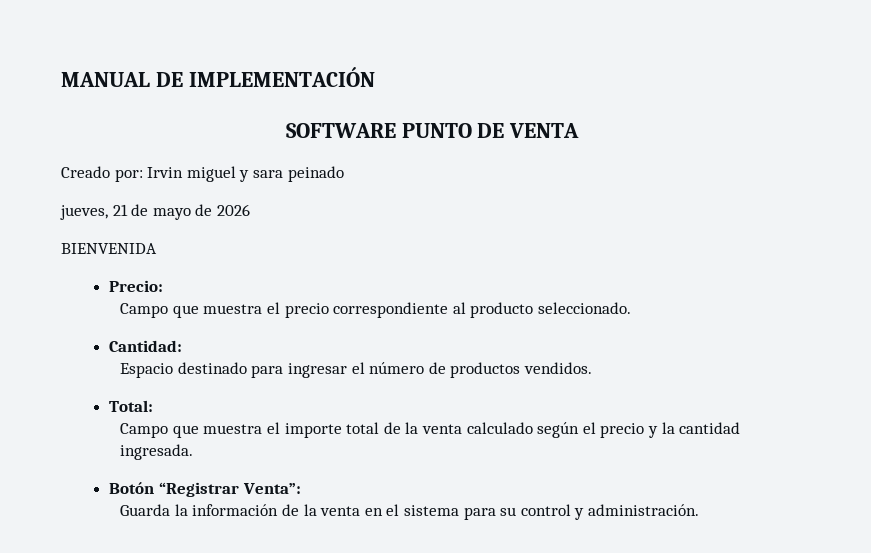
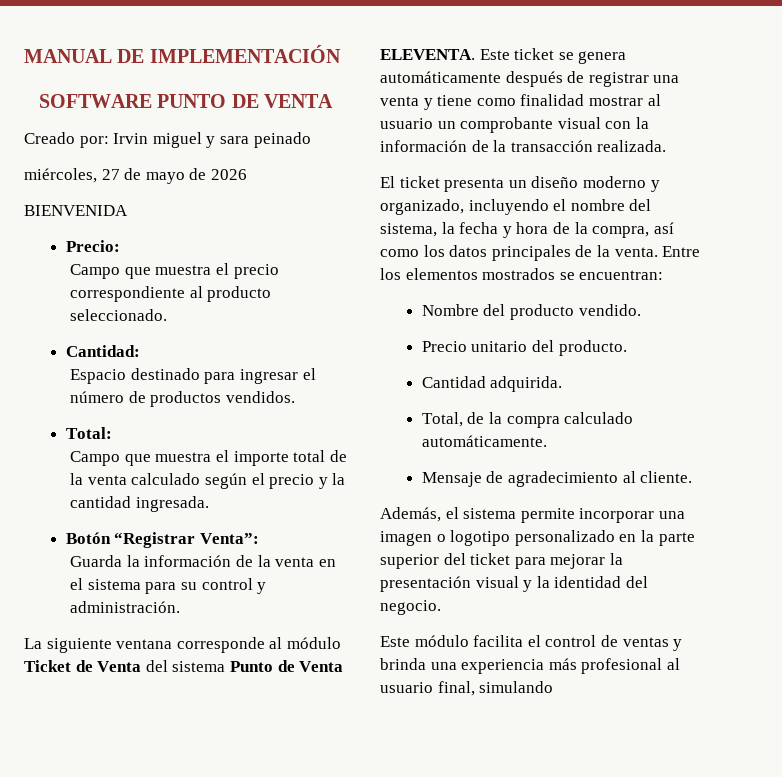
[60,204,128,220] jueves, 21 -> [24,168,120,183] miércoles, 27
(699, 510) none -> [24,637,341,653] [24,660,344,672] [380,48,627,64] [380,71,680,87] [380,94,661,110] [380,117,649,133] [380,140,667,152] [380,176,660,192] [380,199,652,215] [380,222,674,238] [380,245,701,261] [380,268,664,280] [421,304,641,320] [421,340,627,356] [421,376,563,392] [421,412,634,428] [421,435,547,447] [421,471,693,487] [380,507,685,523] [380,530,695,546] [380,553,623,569] [380,576,648,592] [380,600,441,615] [380,635,683,651] [380,658,680,674] [380,681,554,696] // La siguiente ventana corresponde al módulo Ticket de Venta del sistema Punto de Venta ELEVENTA. Este ticket se genera automáticamente después de registrar una venta y tiene como finalidad mostrar al usuario un comprobante visual con la información de la transacción realizada. // El ticket presenta un diseño moderno y organizado, incluyendo el nombre del sistema, la fecha y hora de la compra, así como los datos principales de la venta. Entre los elementos mostrados se encuentran: // Nombre del producto vendido. // Precio unitario del producto. // Cantidad adquirida. // Total, de la compra calculado automáticamente. // Mensaje de agradecimiento al cliente. // Además, el sistema permite incorporar una imagen o logotipo personalizado en la parte superior del ticket para mejorar la presentación visual y la identidad del negocio. // Este módulo facilita el control de ventas y brinda una experiencia más profesional al usuario final, simulando

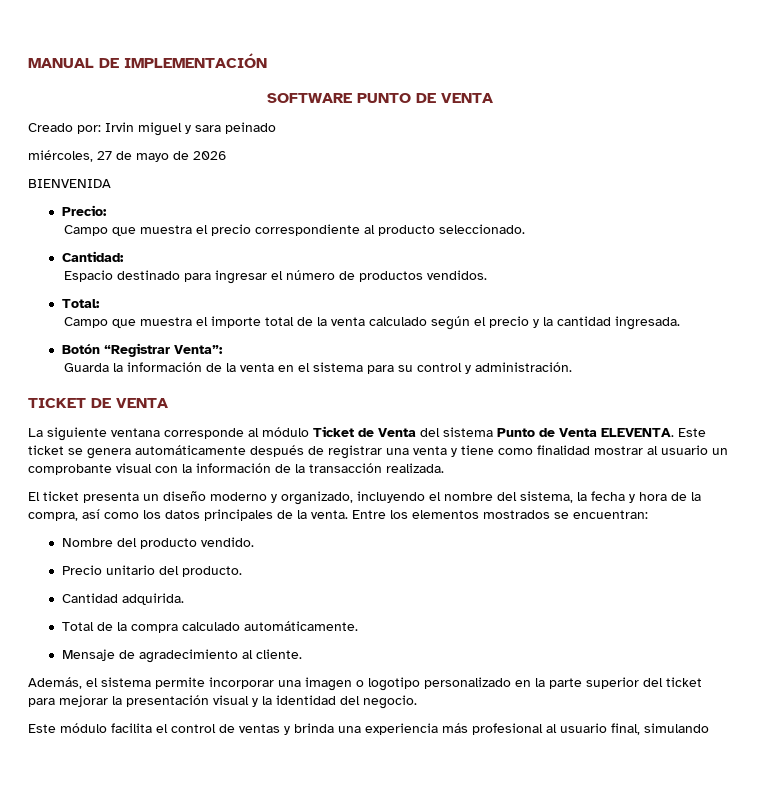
(181, 607) none -> [28,398,168,408] // TICKET DE VENTA
[421,412,463,427] Total, -> [61,622,94,631] Total

